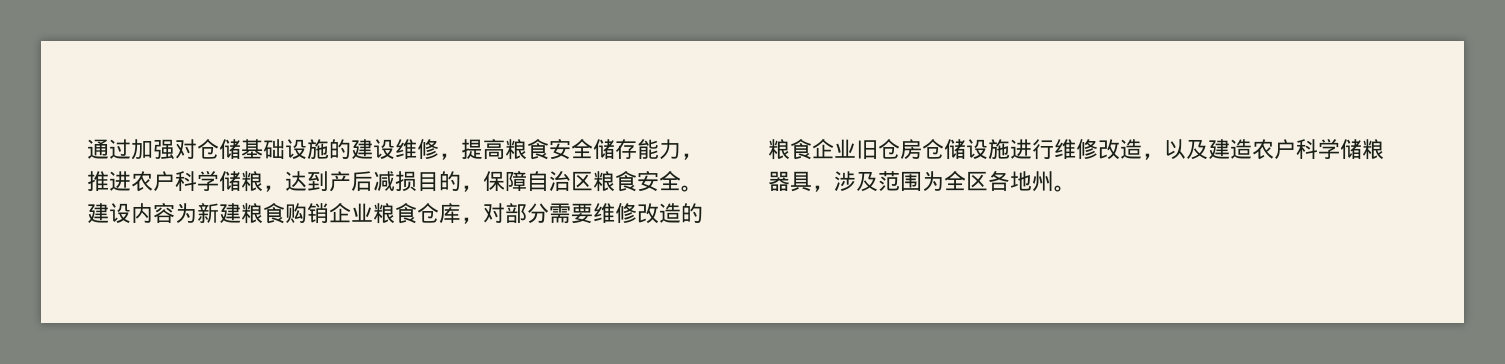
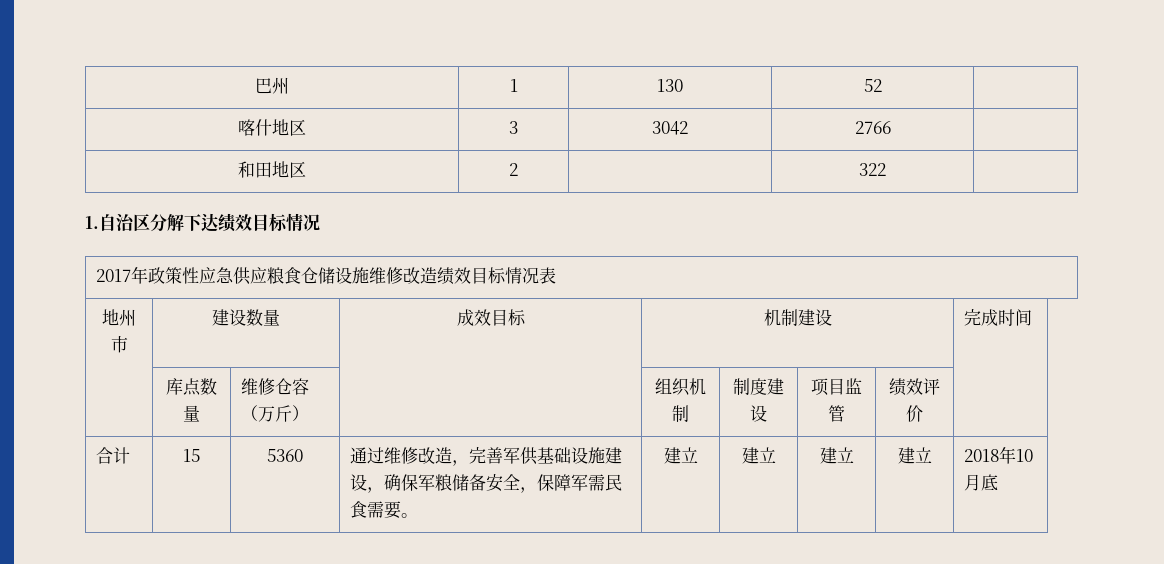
[87,138,703,160] [87,170,703,192] [87,202,703,224] [768,138,1384,160] [768,171,1076,192] 通过加强对仓储基础设施的建设维修，提高粮食安全储存能力，推进农户科学储粮，达到产后减损目的，保障自治区粮食安全。建设内容为新建粮食购销企业粮食仓库，对部分需要维修改造的粮食企业旧仓房仓储设施进行维修改造，以及建造农户科学储粮器具，涉及范围为全区各地州。 -> [255,77,289,94] [509,79,518,92] [657,79,683,92] [863,79,882,92] [238,119,306,136] [509,121,518,134] [652,121,688,135] [854,121,891,134] [238,161,306,178] [509,163,518,176] [859,163,886,176] [85,213,320,232] [95,266,556,285] [102,309,136,326] [110,336,128,353] [212,309,280,326] [456,309,526,326] [763,309,832,326] [963,309,1032,326] [166,378,217,396] [183,405,200,422] [240,378,309,395] [240,405,309,422] [655,378,706,396] [672,405,689,422] [733,378,784,395] [750,405,767,422] [811,378,862,396] [828,405,845,422] [889,378,940,396] [906,405,923,422] [95,447,130,464] [183,449,200,462] [267,449,303,462] [349,447,622,466] [349,474,622,493] [349,501,418,519] [663,447,698,464] [741,447,776,464] [819,447,854,464] [897,447,932,464] [963,446,1033,464] [963,474,998,491] 巴州 | 1 | 130 | 52 | // 喀什地区 | 3 | 3042 | 2766 | // 和田地区 | 2 | | 322 | // 1.自治区分解下达绩效目标情况 // 2017年政策性应急供应粮食仓储设施维修改造绩效目标情况表 // 地州市 | 建设数量 | 成效目标 | 机制建设 | 完成时间 // | 库点数量 | 维修仓容（万斤） | | 组织机制 | 制度建设 | 项目监管 | 绩效评价 | // 合计 | 15 | 5360 | 通过维修改造，完善军供基础设施建设，确保军粮储备安全，保障军需民食需要。 | 建立 | 建立 | 建立 | 建立 | 2018年10月底

